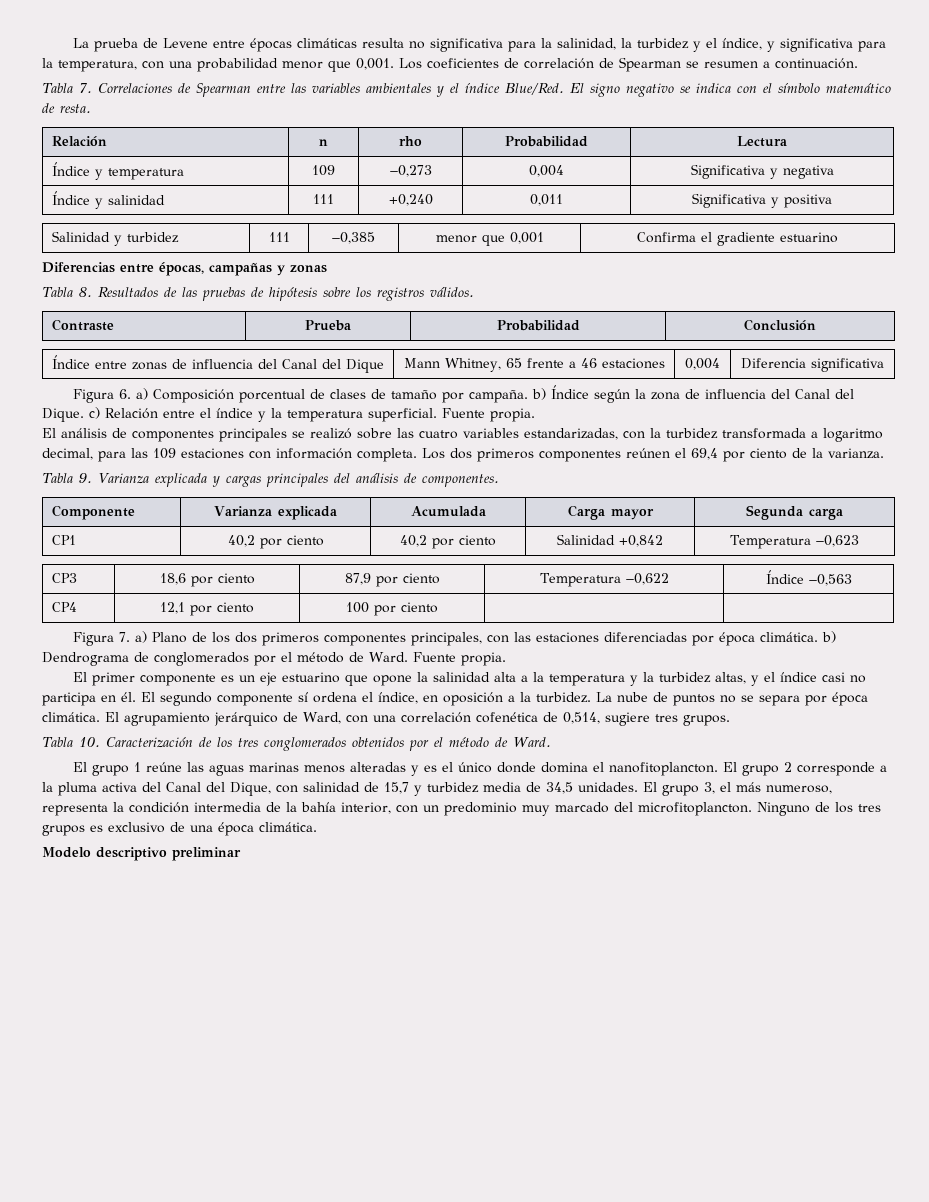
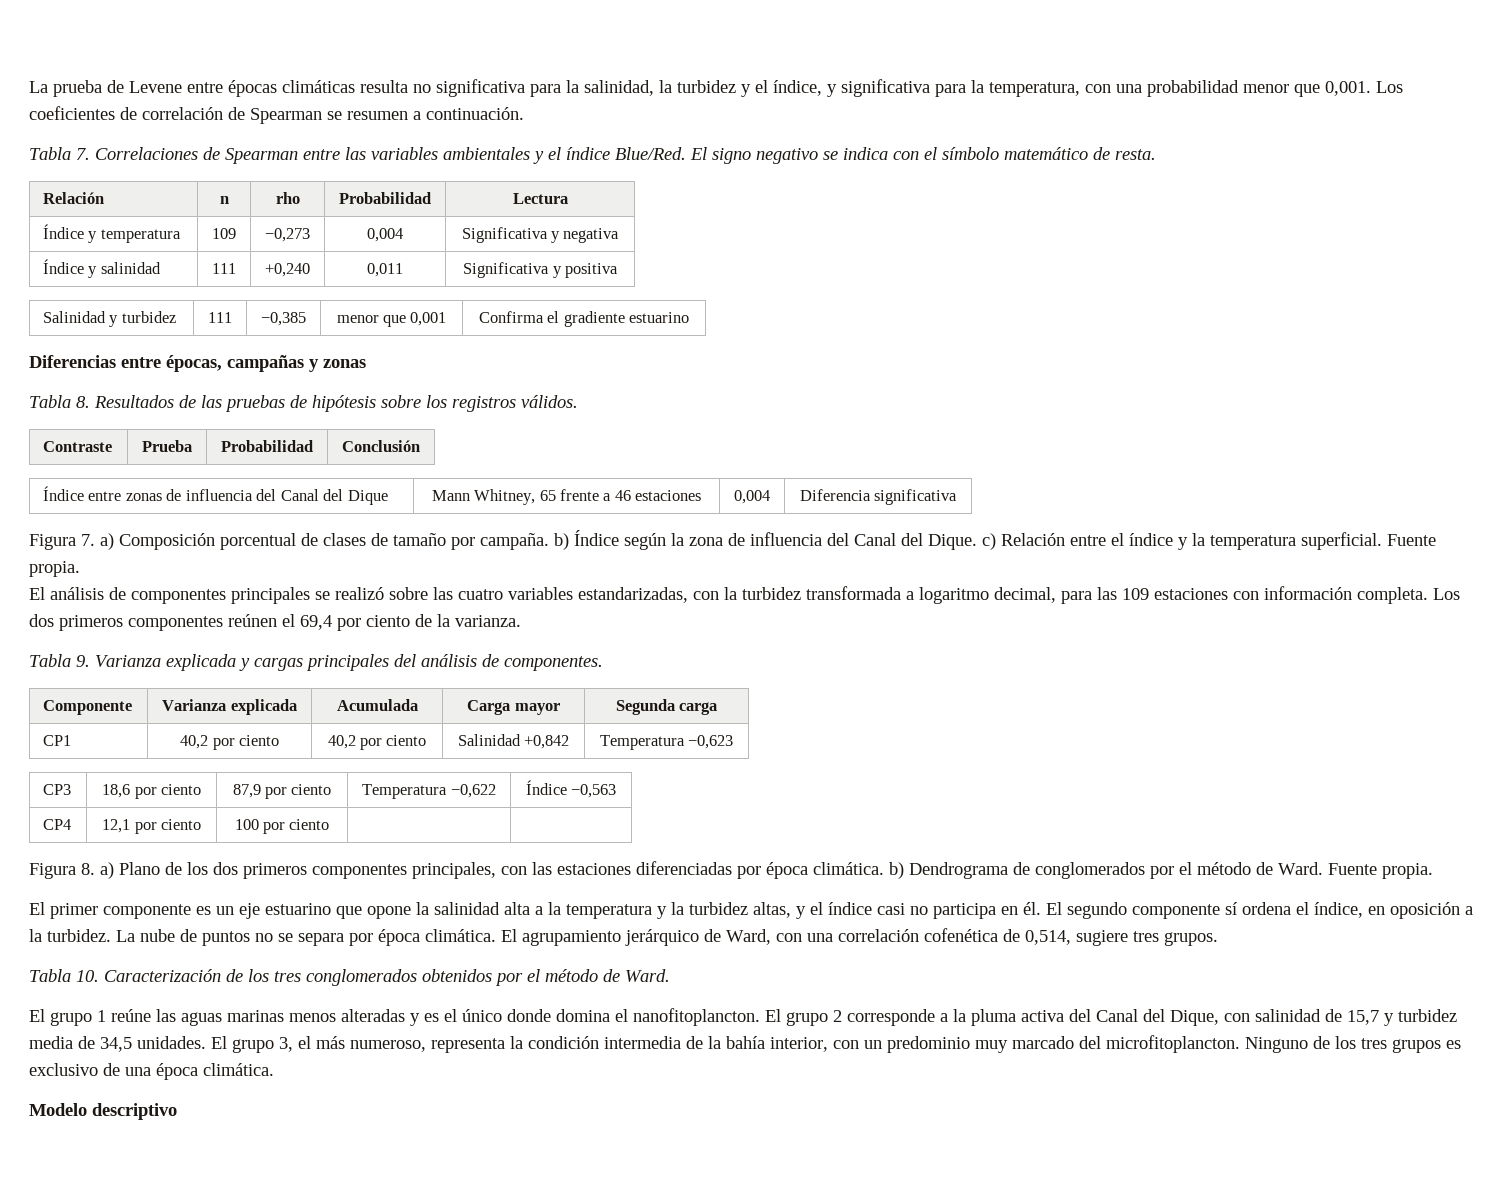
[119,389,132,399] 6. -> [81,534,95,546] 7.
[119,632,131,642] 7. -> [81,863,95,875] 8.
[172,847,241,861] preliminar -> (177, 1111) none

